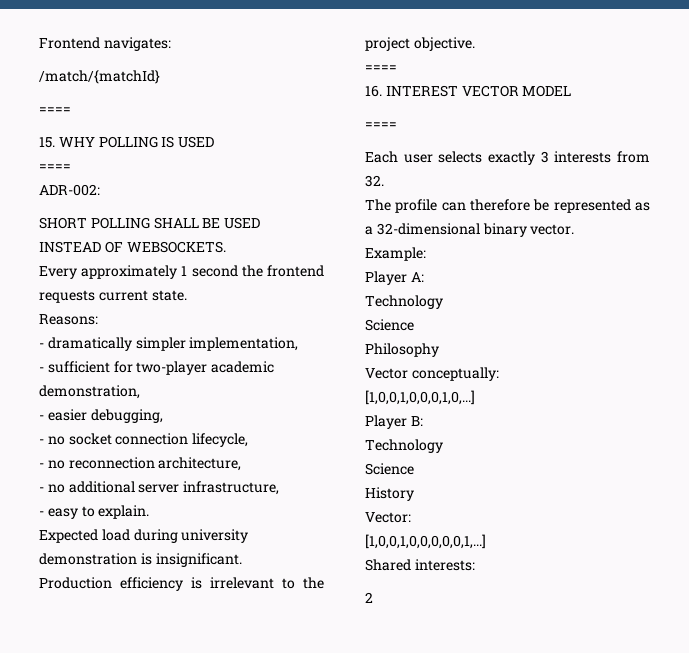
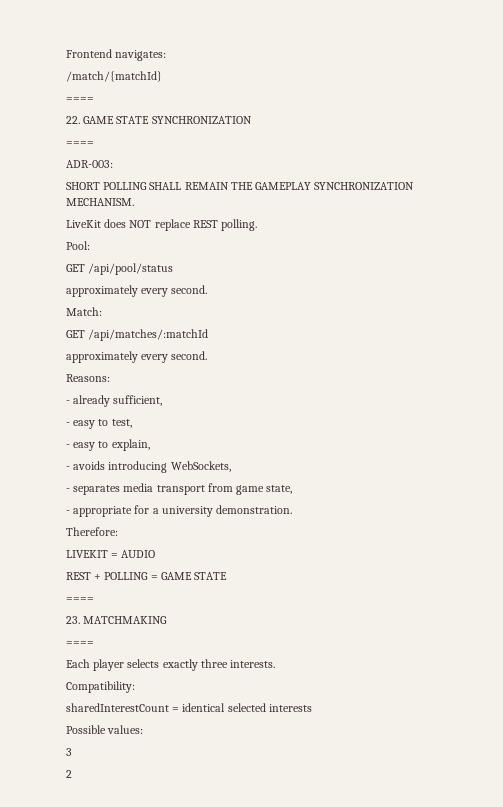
[39,136,215,148] [39,164,71,171] [39,184,100,196] 15. WHY POLLING IS USED // ==== // ADR-002: -> [66,116,252,124] [66,141,94,146] [66,160,113,168] 22. GAME STATE SYNCHRONIZATION // ==== // ADR-003:
[202,217,261,229] [39,241,226,253] [39,265,325,279] [39,290,187,303] [39,314,98,325] [39,337,299,351] [39,361,275,375] [39,385,140,399] [39,409,163,423] [39,433,249,447] [39,457,242,471] [39,481,280,495] [39,505,150,519] [39,529,249,543] [39,553,242,567] [39,577,324,591] [365,37,475,51] [365,65,397,72] [365,85,572,97] BE USED INSTEAD OF WEBSOCKETS. // Every approximately 1 second the frontend requests current state. // Reasons: // - dramatically simpler implementation, // - sufficient for two-player academic demonstration, // - easier debugging, // - no socket connection lifecycle, // - no reconnection architecture, // - no additional server infrastructure, // - easy to explain. // Expected load during university demonstration is insignificant. // Production efficiency is irrelevant to the project objective. // ==== // 16. INTEREST VECTOR MODEL -> [184,182,415,190] [66,198,134,206] [66,219,258,231] [66,241,90,250] [66,263,174,275] [66,285,208,297] [66,307,102,316] [66,329,209,341] [66,351,208,363] [66,374,110,382] [66,395,163,407] [66,419,132,429] [66,439,150,451] [66,461,231,473] [66,483,293,495] [66,505,293,517] [66,527,118,536] [66,550,156,558] [66,572,228,580] [66,597,94,602] [66,616,168,624] REMAIN THE GAMEPLAY SYNCHRONIZATION MECHANISM. // LiveKit does NOT replace REST polling. // Pool: // GET /api/pool/status // approximately every second. // Match: // GET /api/matches/:matchId // approximately every second. // Reasons: // - already sufficient, // - easy to test, // - easy to explain, // - avoids introducing WebSockets, // - separates media transport from game state, // - appropriate for a university demonstration. // Therefore: // LIVEKIT = AUDIO // REST + POLLING = GAME STATE // ==== // 23. MATCHMAKING
[403,154,433,163] user -> [93,659,125,671] player
[540,151,650,163] [365,175,384,187] [365,199,650,213] [365,223,575,237] [365,247,426,261] [365,271,424,285] [365,295,443,309] [365,319,414,331] [365,343,439,357] [365,367,499,381] [365,390,475,405] [365,415,423,429] [365,439,443,453] [365,463,414,475] [365,487,414,501] [365,512,411,523] [365,534,486,549] [365,559,475,571] 3 interests from 32. // The profile can therefore be represented as a 32-dimensional binary vector. // Example: // Player A: // Technology // Science // Philosophy // Vector conceptually: // [1,0,0,1,0,0,0,1,0,...] // Player B: // Technology // Science // History // Vector: // [1,0,0,1,0,0,0,0,0,1,...] // Shared interests: -> [200,659,276,668] [66,681,135,693] [66,703,312,712] [66,725,144,734] [66,748,72,756] three interests. // Compatibility: // sharedInterestCount = identical selected interests // Possible values: // 3

